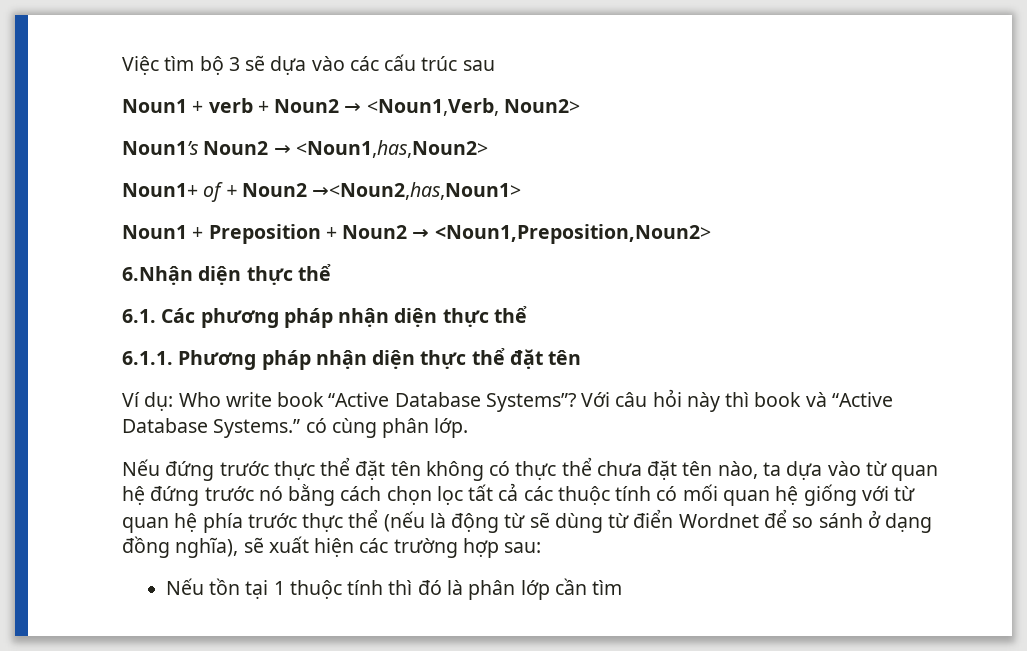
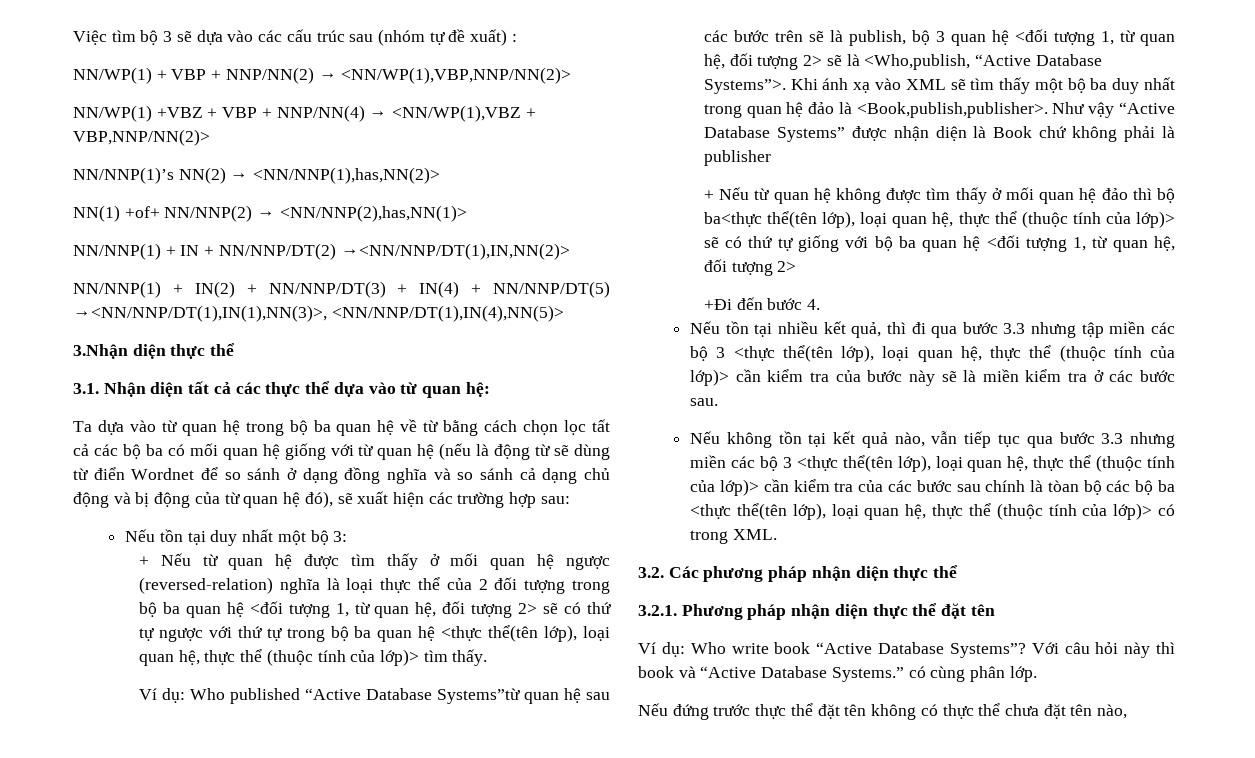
[122,98,580,116] [122,140,488,158] [122,182,522,202] [122,224,711,244] [122,264,331,285] [122,309,156,323] // Noun1 + verb + Noun2 → <Noun1,Verb, Noun2> // Noun1’s Noun2 → <Noun1,has,Noun2> // Noun1+ of + Noun2 →<Noun2,has,Noun1> // Noun1 + Preposition + Noun2 → <Noun1,Preposition,Noun2> // 6.Nhận diện thực thể // 6.1. -> [377,29,517,46] [73,67,572,84] [73,105,536,122] [73,129,210,146] [73,167,441,184] [73,205,467,222] [73,243,570,260] [73,281,610,298] [73,305,564,322] [73,343,236,359] [73,381,490,398] [73,419,610,436] [73,443,610,460] [73,467,611,484] [73,491,570,508] [125,529,348,546] [138,553,610,570] [138,577,610,594] [138,601,611,618] [138,625,610,642] [138,649,488,666] [138,688,610,704] [703,29,1175,46] [703,53,1102,70] [703,77,1175,94] [703,102,1175,118] [703,126,1175,142] [703,150,771,166] [703,187,1175,204] [703,211,1175,228] [703,235,1175,252] [703,259,797,276] [703,297,821,310] [690,321,1175,338] [690,345,1175,362] [690,369,1175,386] [690,398,719,406] [690,431,1175,448] [690,455,1175,472] [690,479,1175,496] [690,503,1175,520] [690,529,777,544] [638,567,664,578] (nhóm tự đề xuất) : // NN/WP(1) + VBP + NNP/NN(2) → <NN/WP(1),VBP,NNP/NN(2)> // NN/WP(1) +VBZ + VBP + NNP/NN(4) → <NN/WP(1),VBZ + VBP,NNP/NN(2)> // NN/NNP(1)’s NN(2) → <NN/NNP(1),has,NN(2)> // NN(1) +of+ NN/NNP(2) → <NN/NNP(2),has,NN(1)> // NN/NNP(1) + IN + NN/NNP/DT(2) →<NN/NNP/DT(1),IN,NN(2)> // NN/NNP(1) + IN(2) + NN/NNP/DT(3) + IN(4) + NN/NNP/DT(5) →<NN/NNP/DT(1),IN(1),NN(3)>, <NN/NNP/DT(1),IN(4),NN(5)> // 3.Nhận diện thực thể // 3.1. Nhận diện tất cả các thực thể dựa vào từ quan hệ: // Ta dựa vào từ quan hệ trong bộ ba quan hệ về từ bằng cách chọn lọc tất cả các bộ ba có mối quan hệ giống với từ quan hệ (nếu là động từ sẽ dùng từ điển Wordnet để so sánh ở dạng đồng nghĩa và so sánh cả dạng chủ động và bị động của từ quan hệ đó), sẽ xuất hiện các trường hợp sau: // Nếu tồn tại duy nhất một bộ 3: // + Nếu từ quan hệ được tìm thấy ở mối quan hệ ngược (reversed-relation) nghĩa là loại thực thể của 2 đối tượng trong bộ ba quan hệ <đối tượng 1, từ quan hệ, đối tượng 2> sẽ có thứ tự ngược với thứ tự trong bộ ba quan hệ <thực thể(tên lớp), loại quan hệ, thực thể (thuộc tính của lớp)> tìm thấy. // Ví dụ: Who published “Active Database Systems”từ quan hệ sau các bước trên sẽ là publish, bộ 3 quan hệ <đối tượng 1, từ quan hệ, đối tượng 2> sẽ là <Who,publish, “Active Database Systems”>. Khi ánh xạ vào XML sẽ tìm thấy một bộ ba duy nhất trong quan hệ đảo là <Book,publish,publisher>. Như vậy “Active Database Systems” được nhận diện là Book chứ không phải là publisher // + Nếu từ quan hệ không được tìm thấy ở mối quan hệ đảo thì bộ ba<thực thể(tên lớp), loại quan hệ, thực thể (thuộc tính của lớp)> sẽ có thứ tự giống với bộ ba quan hệ <đối tượng 1, từ quan hệ, đối tượng 2> // +Đi đến bước 4. // Nếu tồn tại nhiều kết quả, thì đi qua bước 3.3 nhưng tập miền các bộ 3 <thực thể(tên lớp), loại quan hệ, thực thể (thuộc tính của lớp)> cần kiểm tra của bước này sẽ là miền kiểm tra ở các bước sau. // Nếu không tồn tại kết quả nào, vẫn tiếp tục qua bước 3.3 nhưng miền các bộ 3 <thực thể(tên lớp), loại quan hệ, thực thể (thuộc tính của lớp)> cần kiểm tra của các bước sau chính là tòan bộ các bộ ba <thực thể(tên lớp), loại quan hệ, thực thể (thuộc tính của lớp)> có trong XML. // 3.2.
[122,351,173,365] 6.1.1. -> [638,605,677,616] 3.2.1.
[762,461,939,481] [122,483,916,506] [122,509,933,533] [122,536,542,558] [165,578,623,600] ta dựa vào từ quan hệ đứng trước nó bằng cách chọn lọc tất cả các thuộc tính có mối quan hệ giống với từ quan hệ phía trước thực thể (nếu là động từ sẽ dùng từ điển Wordnet để so sánh ở dạng đồng nghĩa), sẽ xuất hiện các trường hợp sau: // Nếu tồn tại 1 thuộc tính thì đó là phân lớp cần tìm -> (1128, 711) none

